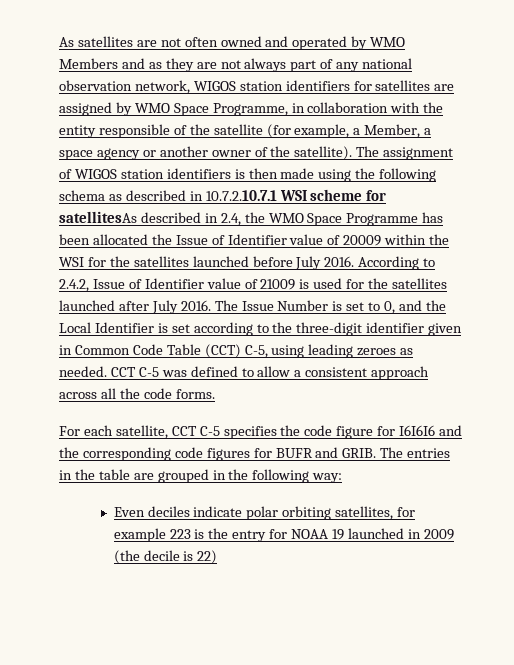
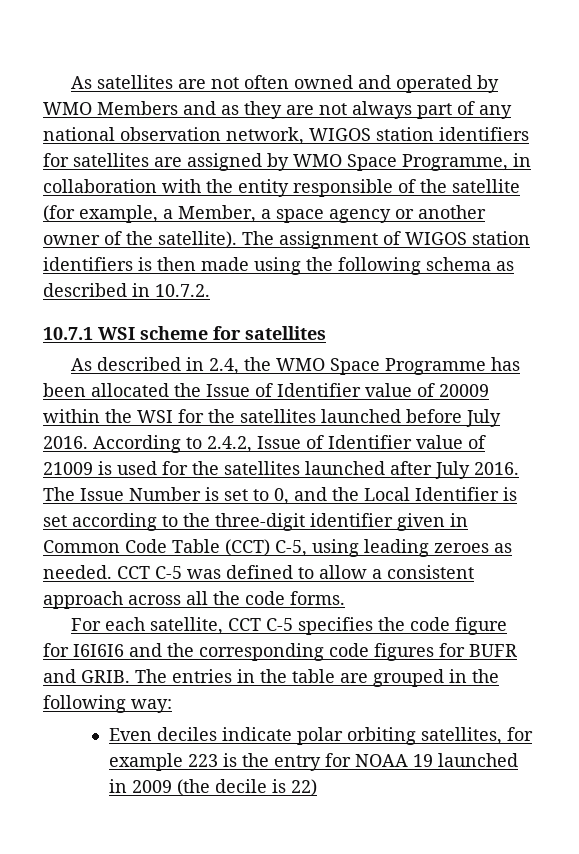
[205,190,277,201] 10.7.2.10.7.1 -> [155,284,210,297] [43,327,93,340] 10.7.2. // 10.7.1
[59,211,137,223] satellitesAs -> [245,326,326,340] [71,358,93,371] satellites // As

